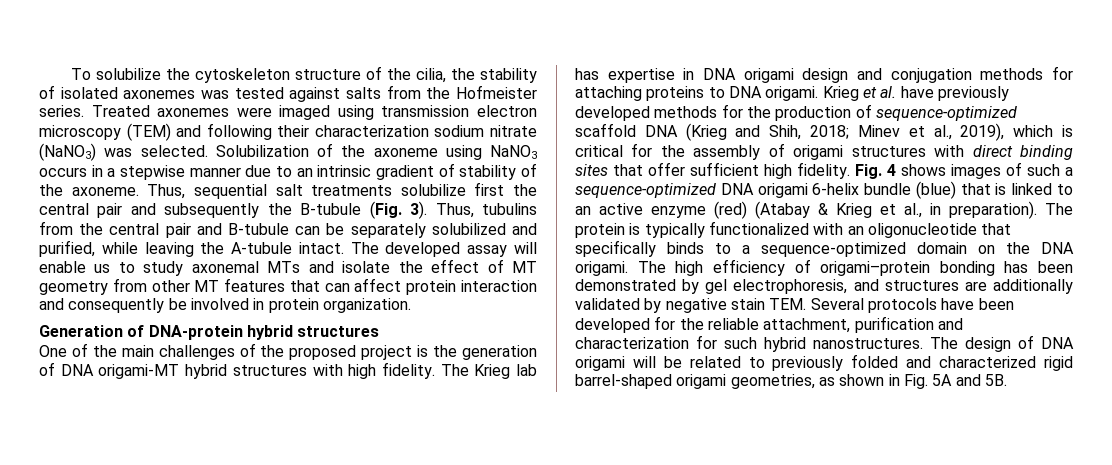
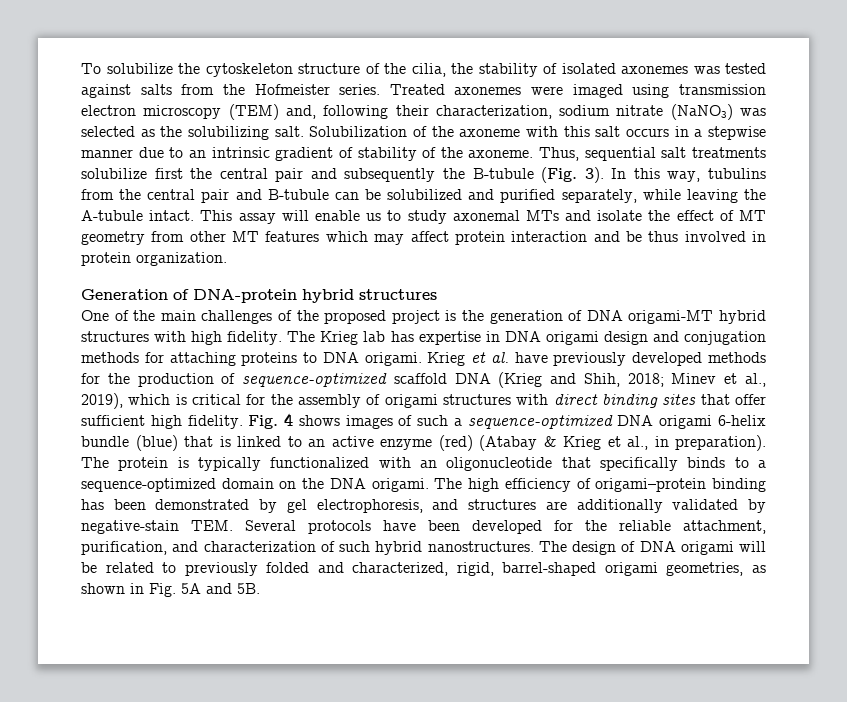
[176,125,202,137] and -> [285,105,316,119] and,
[314,125,429,137] characterization -> [435,105,552,119] characterization,
[140,145,208,157] selected. -> [81,126,304,140] selected as the solubilizing salt.
[445,145,537,160] using NaNO3 -> [526,126,621,137] with this salt
[435,203,474,218] Thus, -> [611,168,701,182] In this way,
[350,223,426,238] separately -> (381, 194) none
[39,240,95,257] purified, -> [500,189,637,203] purified separately,
[350,242,461,257] The developed -> [200,210,233,221] This
[289,280,350,292] that can -> [325,231,405,245] which may
[68,298,187,313] consequently be -> [625,231,679,242] be thus
[939,261,995,276] bonding -> [712,478,767,492] binding
[665,298,765,313] negative stain -> [81,520,179,534] negative-stain
[854,316,934,333] purification -> [81,541,167,555] purification,
[696,335,717,349] for -> [320,541,335,552] of
[939,356,1073,371] characterized rigid -> [352,562,494,576] characterized, rigid,

